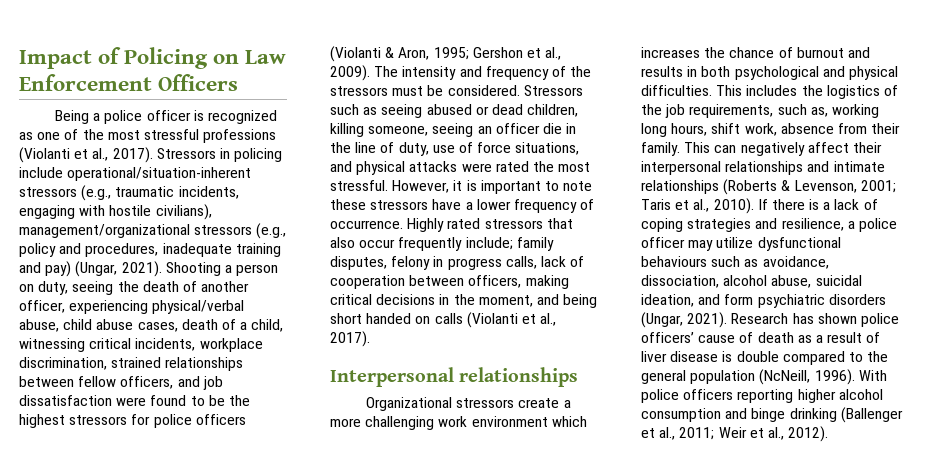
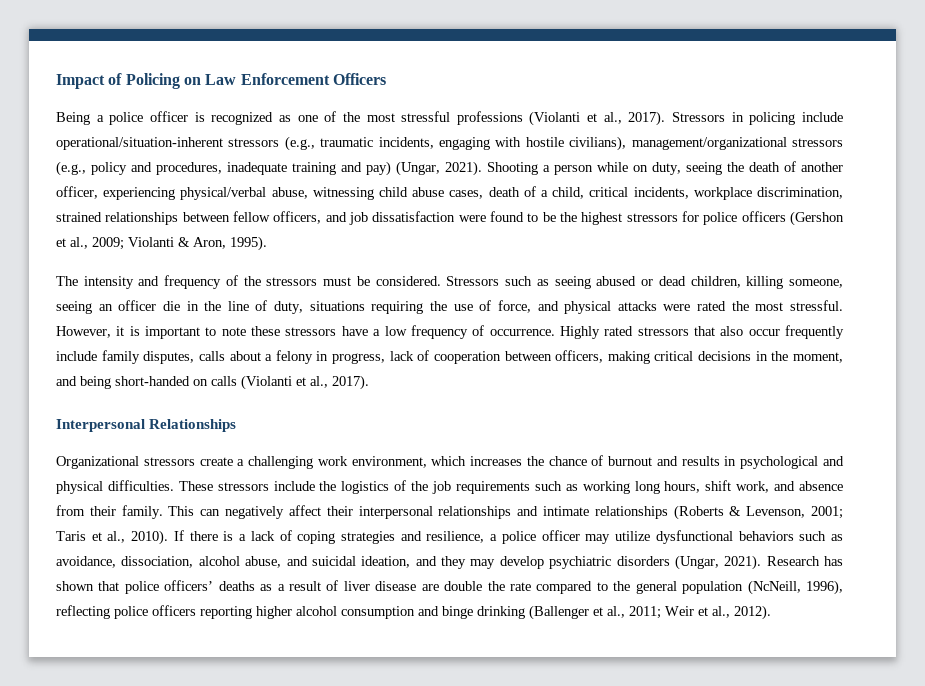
(279, 270) none -> [597,162,628,172] while
(59, 325) none -> [312,187,374,200] witnessing
[19,338,85,352] witnessing -> (585, 193) none
[330,46,562,62] [330,65,370,81] (Violanti & Aron, 1995; Gershon et al., 2009). -> [790,211,845,226] [56,236,267,251] (Gershon et al., 2009; Violanti & Aron, 1995). //
[432,142,580,155] use of force situations, -> [309,300,531,314] situations requiring the use of force,
[476,199,511,210] lower -> [384,326,407,336] low
[465,237,513,250] include; -> [56,351,97,361] include
[391,256,537,270] felony in progress calls, -> [198,350,386,364] calls about a felony in progress,
[330,313,412,324] short handed -> [115,376,190,386] short-handed
[459,367,579,387] relationships -> [149,419,237,432] Relationships
[330,418,361,427] more -> (245, 462) none
[471,416,548,427] environment -> [351,456,427,468] environment,
[701,66,731,77] both -> (737, 461) none
[716,85,798,96] This includes -> [178,481,315,491] These stressors include
[689,104,828,118] requirements, such as, -> [455,481,578,494] requirements such as
(777, 129) none -> [774,481,796,491] and
[641,256,707,267] behaviours -> [738,531,794,541] behaviors
(812, 281) none -> [286,556,308,566] and
[724,294,754,305] form -> [441,556,544,569] they may develop
(857, 318) none -> [98,581,120,591] that
[698,332,794,343] cause of death -> [218,581,255,591] deaths
[722,351,779,362] is double -> [421,581,531,591] are double the rate
[814,369,887,385] 1996). With -> [806,580,844,595] [56,605,110,619] 1996), reflecting

